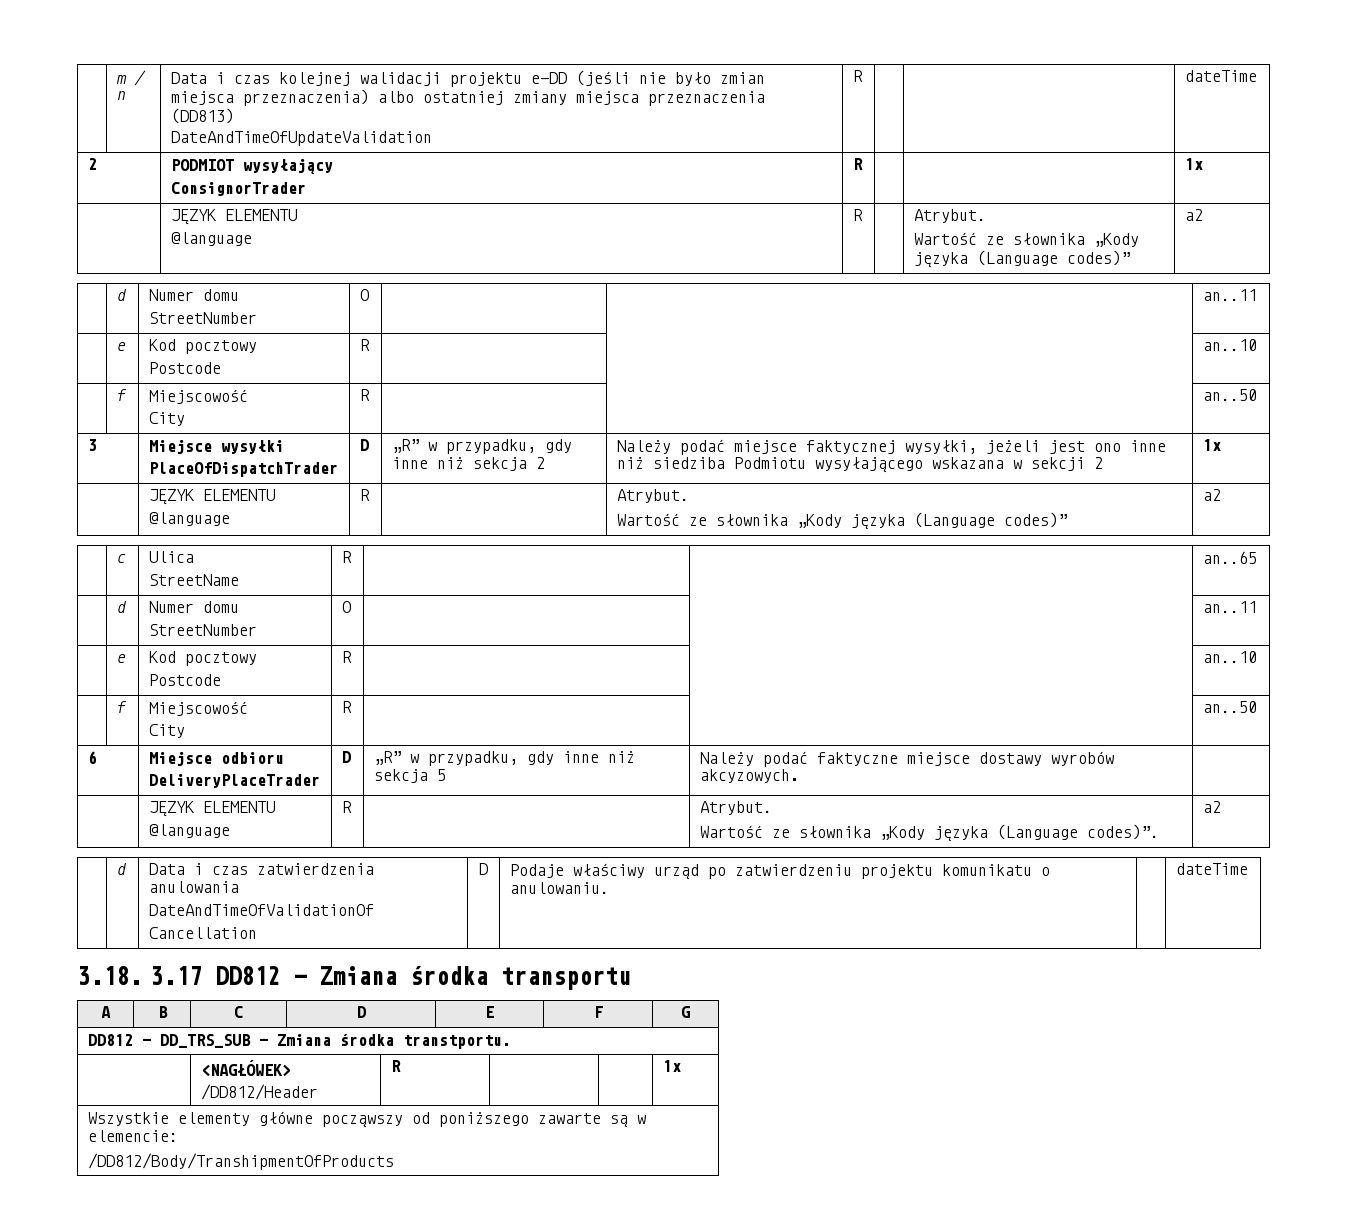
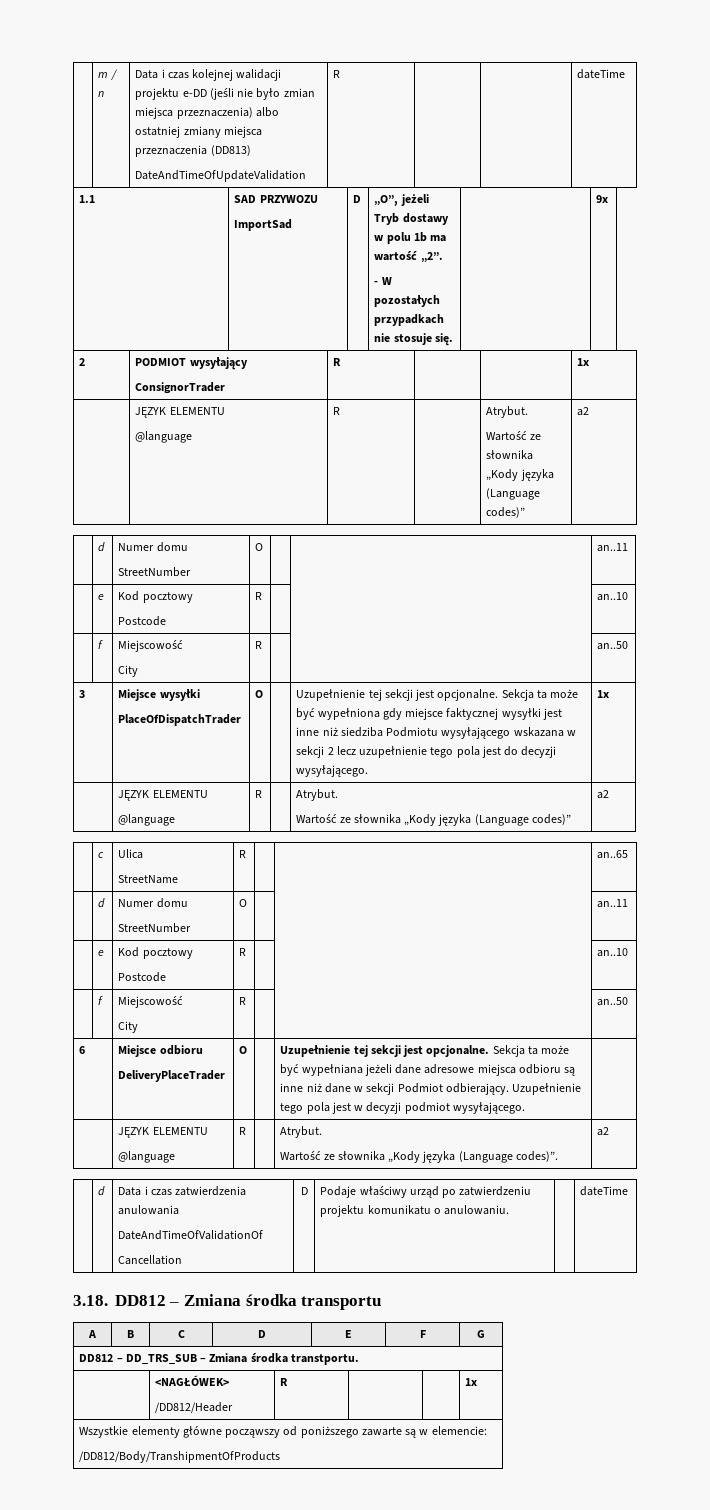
(1257, 76) none -> [79,195,96,203] [234,195,318,203] [234,219,293,231] [353,195,362,203] [374,194,429,206] [374,213,449,225] [374,232,447,244] [374,251,443,263] [374,277,392,285] [374,295,441,307] [374,314,445,326] [374,333,453,346] [596,195,609,203] // 1.1 | SAD PRZYWOZU // ImportSad | D | „O”, jeżeli Tryb dostawy w polu 1b ma wartość „2”. // - W pozostałych przypadkach nie stosuje się. | | 9x
[359,439,369,451] [391,439,572,454] [391,457,545,471] [616,439,1121,455] D | „R” w przypadku, gdy inne niż sekcja 2 | Należy podać miejsce faktycznej wysyłki, jeżeli jest ono -> [255,690,264,698] [296,689,579,701] [296,708,562,720] O | | Uzupełnienie tej sekcji jest opcjonalne. Sekcja ta może być wypełniona gdy miejsce faktycznej wysyłki jest
(1103, 463) none -> [336,746,557,758] [296,765,369,777] lecz uzupełnienie tego pola jest do decyzji wysyłającego.
[341,751,351,763] [373,751,635,766] [373,769,446,783] [699,751,1114,767] [699,769,799,783] D | „R” w przypadku, gdy inne niż sekcja 5 | Należy podać faktyczne miejsce dostawy wyrobów akcyzowych. -> [239,1046,248,1054] [280,1045,570,1057] [280,1064,576,1076] [280,1083,582,1095] [280,1102,525,1114] O | | Uzupełnienie tej sekcji jest opcjonalne. Sekcja ta może być wypełniana jeżeli dane adresowe miejsca odbioru są inne niż dane w sekcji Podmiot odbierający. Uzupełnienie tego pola jest w decyzji podmiot wysyłającego.
[149,966,202,985] 3.17 -> (108, 1300) none

